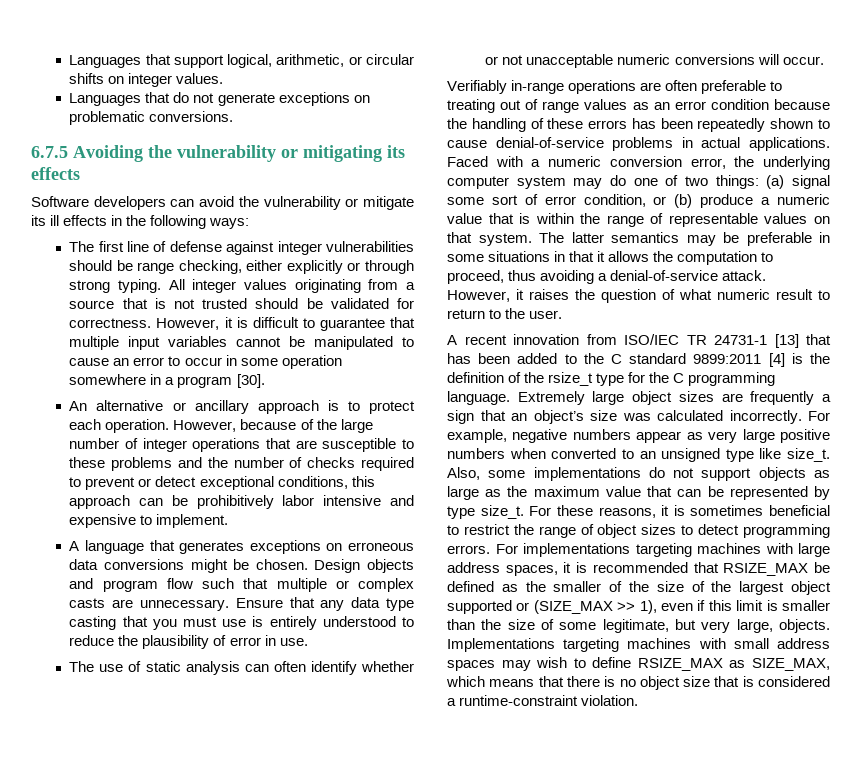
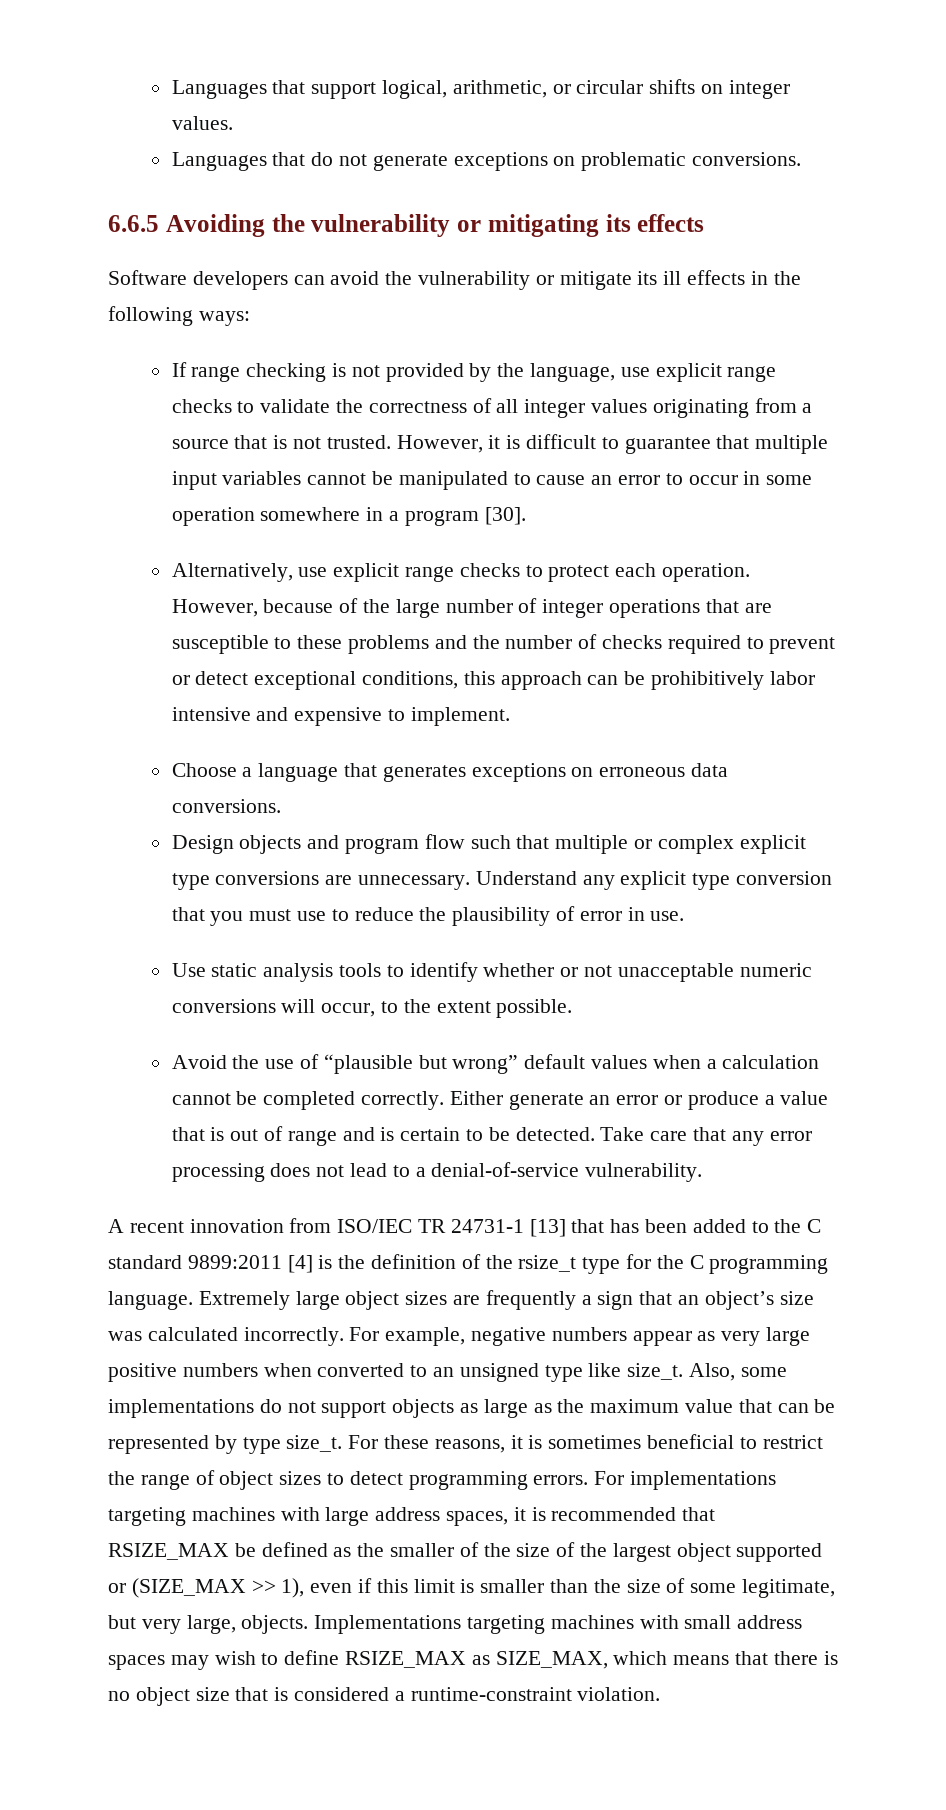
[31,146,68,158] 6.7.5 -> [108,215,159,232] 6.6.5
[69,241,415,255] [69,260,414,274] [69,279,185,293] The first line of defense against integer vulnerabilities should be range checking, either explicitly or through strong typing. All -> [171,362,777,382] [171,398,519,413] If range checking is not provided by the language, use explicit range checks to validate the correctness of all
[202,298,415,309] [69,318,152,328] trusted should be validated for correctness. -> [326,435,391,449] trusted.
[69,400,339,414] An alternative or ancillary approach is -> [171,563,520,582] Alternatively, use explicit range checks
[69,541,80,551] A -> [171,763,253,777] Choose a
[103,559,308,573] conversions might be chosen. -> [171,799,281,813] conversions. //
[69,597,415,611] [69,616,117,630] casts are unnecessary. Ensure that any data type casting -> [739,835,806,854] [171,871,832,890] explicit type conversions are unnecessary. Understand any explicit type conversion
[252,616,396,630] is entirely understood -> (326, 916) none
[69,661,306,675] The use of static analysis can often -> [171,963,404,982] Use static analysis tools to
[782,56,824,65] [447,80,783,94] [447,99,830,113] [447,118,830,132] [447,137,830,151] [447,156,830,170] [447,175,830,189] [447,194,830,208] [447,213,830,227] [447,232,830,246] [447,251,774,265] [447,270,767,284] [447,289,830,303] [447,308,563,319] occur. // Verifiably in-range operations are often preferable to treating out of range values as an error condition because the handling of these errors has been repeatedly shown to cause denial-of-service problems in actual applications. Faced with a numeric conversion error, the underlying computer system may do one of two things: (a) signal some sort of error condition, or (b) produce a numeric value that is within the range of representable values on that system. The latter semantics may be preferable in some situations in that it allows the computation to proceed, thus avoiding a denial-of-service attack. However, it raises the question of what numeric result to return to the user. -> [321,999,573,1018] [171,1054,820,1074] [171,1091,829,1110] [171,1126,812,1146] [171,1162,703,1182] occur, to the extent possible. // Avoid the use of “plausible but wrong” default values when a calculation cannot be completed correctly. Either generate an error or produce a value that is out of range and is certain to be detected. Take care that any error processing does not lead to a denial-of-service vulnerability.

